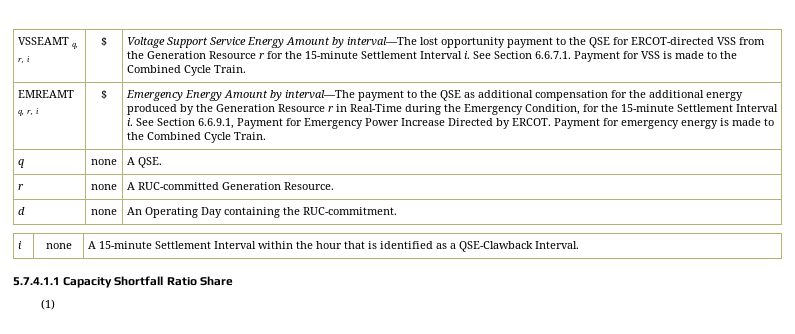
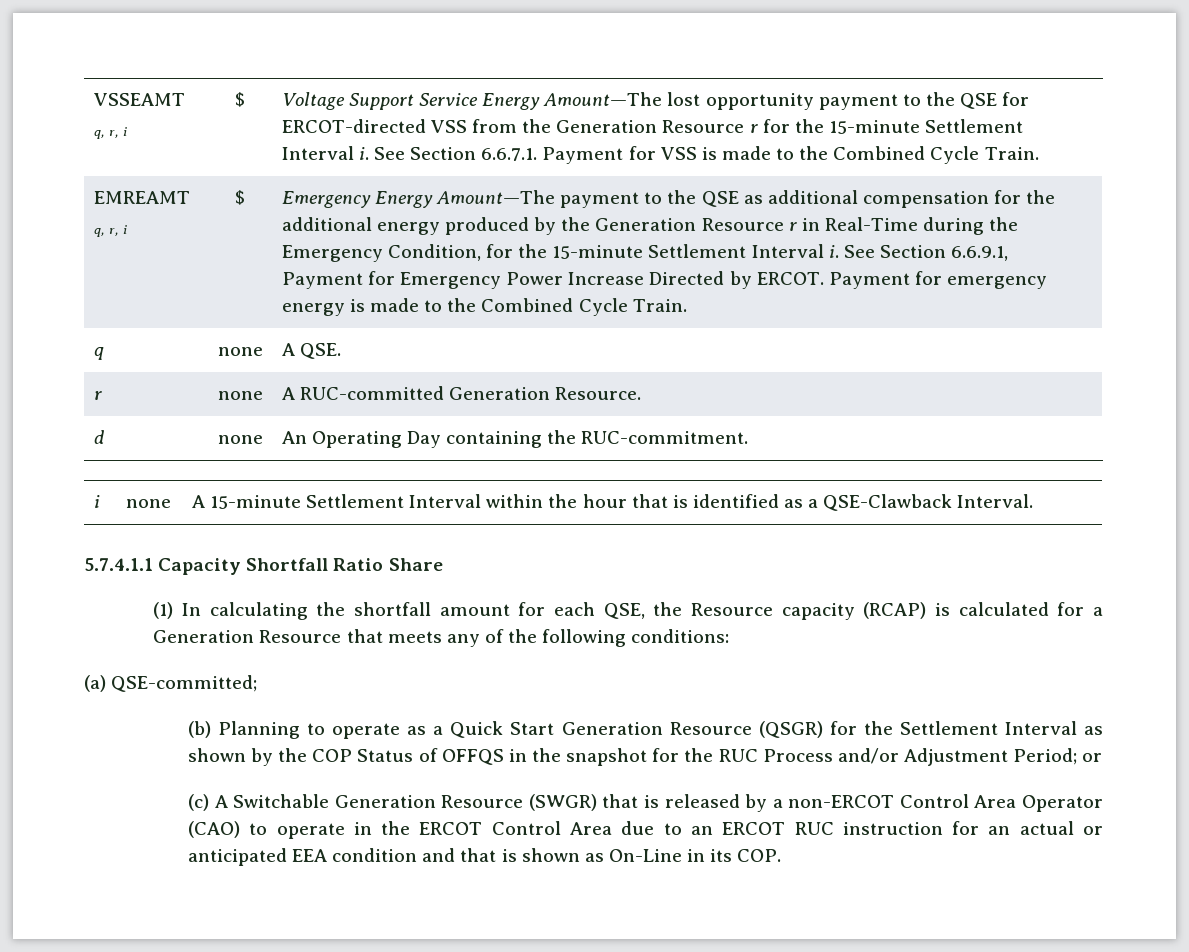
[285,37,417,48] Amount by interval—The -> [543,92,663,106] Amount—The
[223,90,355,101] Amount by interval—The -> [436,190,556,204] Amount—The
(55, 304) none -> [181,602,1103,620] [153,629,730,647] [84,675,258,692] [187,721,1104,739] [187,748,1103,766] [187,794,1104,812] [187,821,1103,839] [187,848,782,866] In calculating the shortfall amount for each QSE, the Resource capacity (RCAP) is calculated for a Generation Resource that meets any of the following conditions: // (a) QSE-committed; // (b) Planning to operate as a Quick Start Generation Resource (QSGR) for the Settlement Interval as shown by the COP Status of OFFQS in the snapshot for the RUC Process and/or Adjustment Period; or // (c) A Switchable Generation Resource (SWGR) that is released by a non-ERCOT Control Area Operator (CAO) to operate in the ERCOT Control Area due to an ERCOT RUC instruction for an actual or anticipated EEA condition and that is shown as On-Line in its COP.

